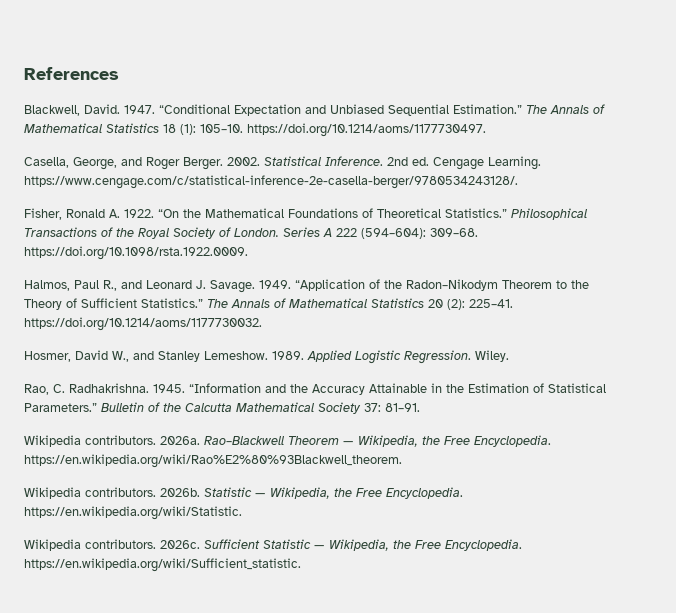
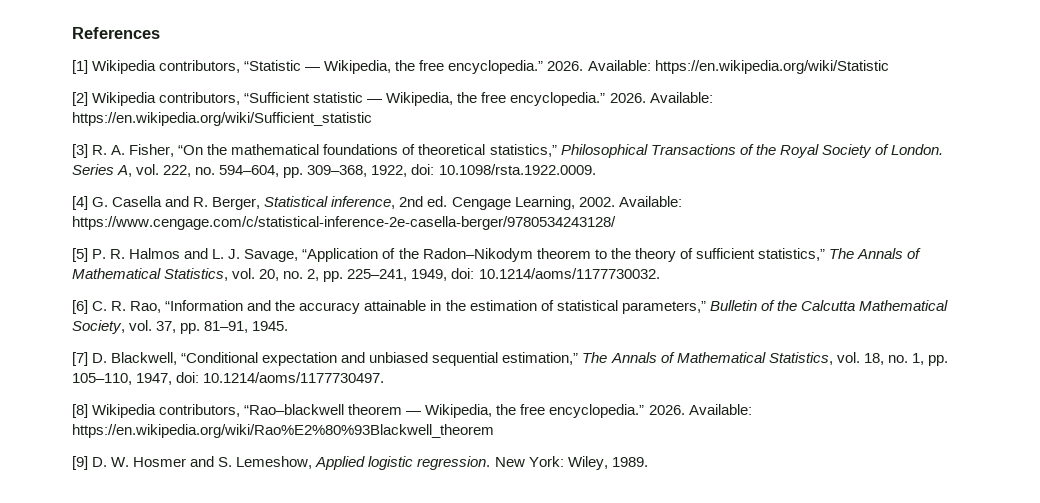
[24,104,605,116] [24,123,486,137] [24,156,541,170] [24,175,518,189] [24,208,507,220] Blackwell, David. 1947. “Conditional Expectation and Unbiased Sequential Estimation.” The Annals of Mathematical Statistics 18 (1): 105–10. https://doi.org/10.1214/aoms/1177730497. // Casella, George, and Roger Berger. 2002. Statistical Inference. 2nd ed. Cengage Learning. https://www.cengage.com/c/statistical-inference-2e-casella-berger/9780534243128/. // Fisher, Ronald A. 1922. “On the Mathematical Foundations of Theoretical Statistics.” -> [72,60,889,74] [72,92,713,106] [72,112,372,126] [72,144,557,158] [1] Wikipedia contributors, “Statistic — Wikipedia, the free encyclopedia.” 2026. Available: https://en.wikipedia.org/wiki/Statistic // [2] Wikipedia contributors, “Sufficient statistic — Wikipedia, the free encyclopedia.” 2026. Available: https://en.wikipedia.org/wiki/Sufficient_statistic // [3] R. A. Fisher, “On the mathematical foundations of theoretical statistics,”
[323,228,478,239] [24,246,248,260] [24,280,291,293] A 222 (594–604): 309–68. https://doi.org/10.1098/rsta.1922.0009. // Halmos, Paul R., and Leonard J. Savage. 1949. -> [117,164,596,178] [72,196,682,210] [72,216,616,230] [72,248,299,262] A, vol. 222, no. 594–604, pp. 309–368, 1922, doi: 10.1098/rsta.1922.0009. // [4] G. Casella and R. Berger, Statistical inference, 2nd ed. Cengage Learning, 2002. Available: https://www.cengage.com/c/statistical-inference-2e-casella-berger/9780534243128/ // [5] P. R. Halmos and L. J. Savage,
[502,280,552,289] Theorem -> [536,248,591,259] theorem
[24,298,513,310] [24,317,262,331] [24,350,509,364] [24,383,606,395] [24,403,97,412] Theory of Sufficient Statistics.” The Annals of Mathematical Statistics 20 (2): 225–41. https://doi.org/10.1214/aoms/1177730032. // Hosmer, David W., and Stanley Lemeshow. 1989. Applied Logistic Regression. Wiley. // Rao, C. Radhakrishna. 1945. “Information and the Accuracy Attainable in the Estimation of Statistical Parameters.” -> [634,248,922,262] [72,268,660,282] [72,300,706,314] theory of sufficient statistics,” The Annals of Mathematical Statistics, vol. 20, no. 2, pp. 225–241, 1949, doi: 10.1214/aoms/1177730032. // [6] C. R. Rao, “Information and the accuracy attainable in the estimation of statistical parameters,”
[318,402,420,414] [24,435,551,447] [24,454,402,468] [24,487,463,499] [24,506,242,520] [24,539,522,551] [24,558,301,572] Society 37: 81–91. // Wikipedia contributors. 2026a. Rao–Blackwell Theorem — Wikipedia, the Free Encyclopedia. https://en.wikipedia.org/wiki/Rao%E2%80%93Blackwell_theorem. // Wikipedia contributors. 2026b. Statistic — Wikipedia, the Free Encyclopedia. https://en.wikipedia.org/wiki/Statistic. // Wikipedia contributors. 2026c. Sufficient Statistic — Wikipedia, the Free Encyclopedia. https://en.wikipedia.org/wiki/Sufficient_statistic. -> [72,320,289,334] [72,352,948,366] [72,372,385,385] [72,404,752,418] [72,424,494,438] [72,456,648,470] Society, vol. 37, pp. 81–91, 1945. // [7] D. Blackwell, “Conditional expectation and unbiased sequential estimation,” The Annals of Mathematical Statistics, vol. 18, no. 1, pp. 105–110, 1947, doi: 10.1214/aoms/1177730497. // [8] Wikipedia contributors, “Rao–blackwell theorem — Wikipedia, the free encyclopedia.” 2026. Available: https://en.wikipedia.org/wiki/Rao%E2%80%93Blackwell_theorem // [9] D. W. Hosmer and S. Lemeshow, Applied logistic regression. New York: Wiley, 1989.

